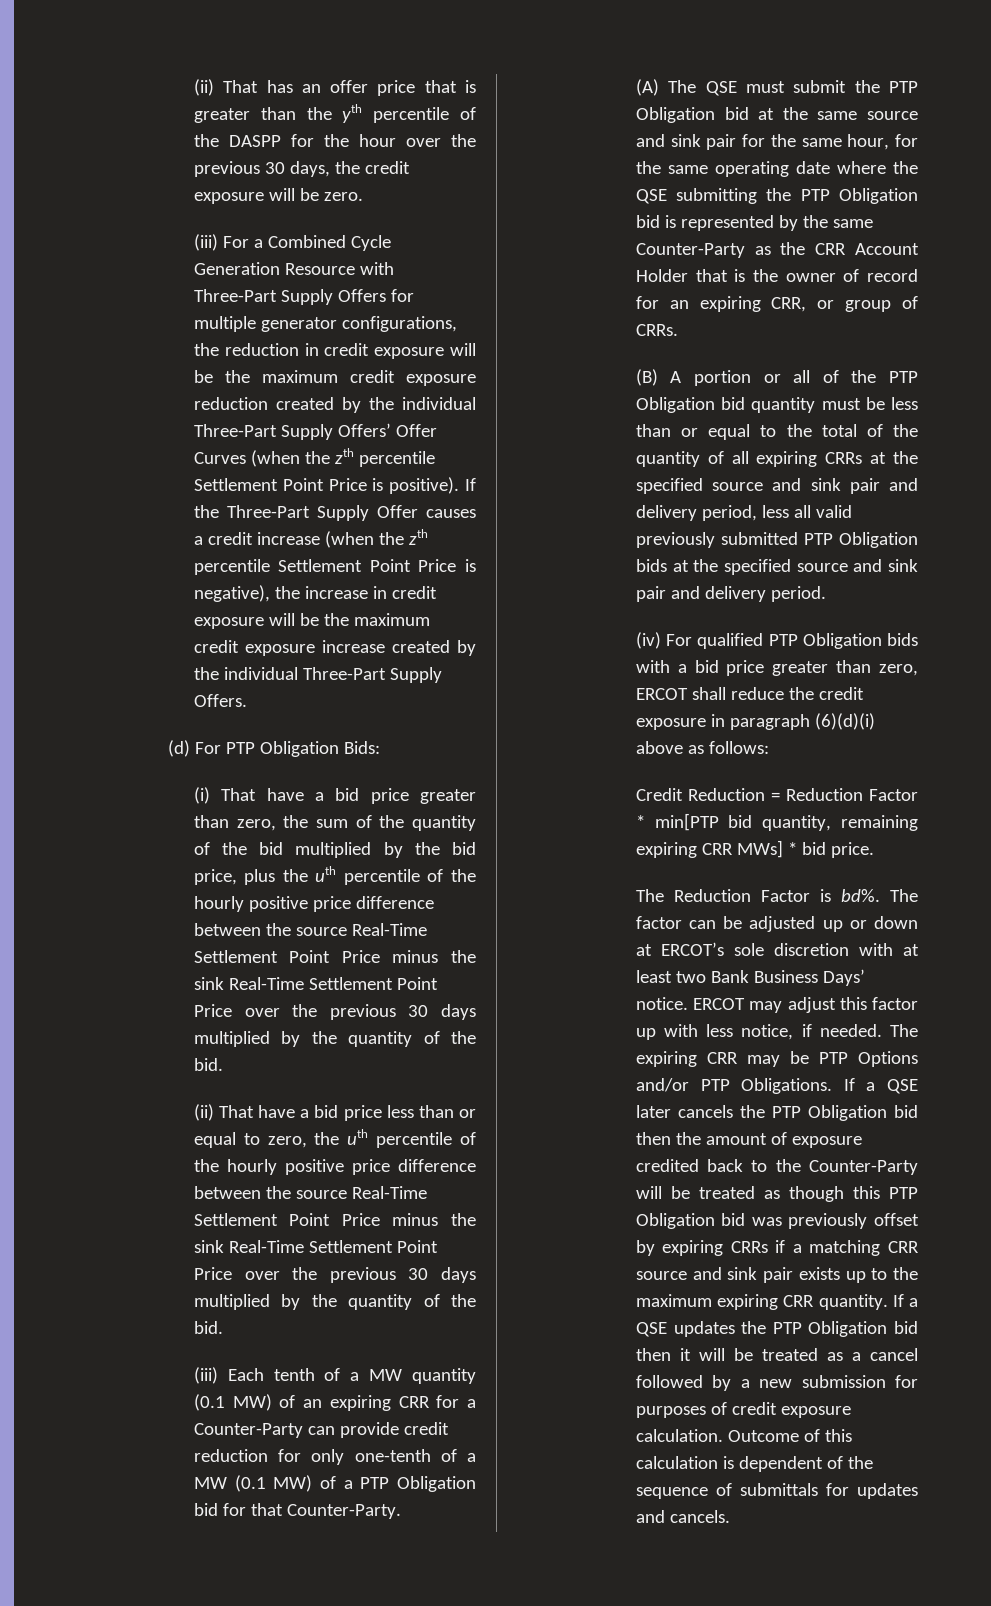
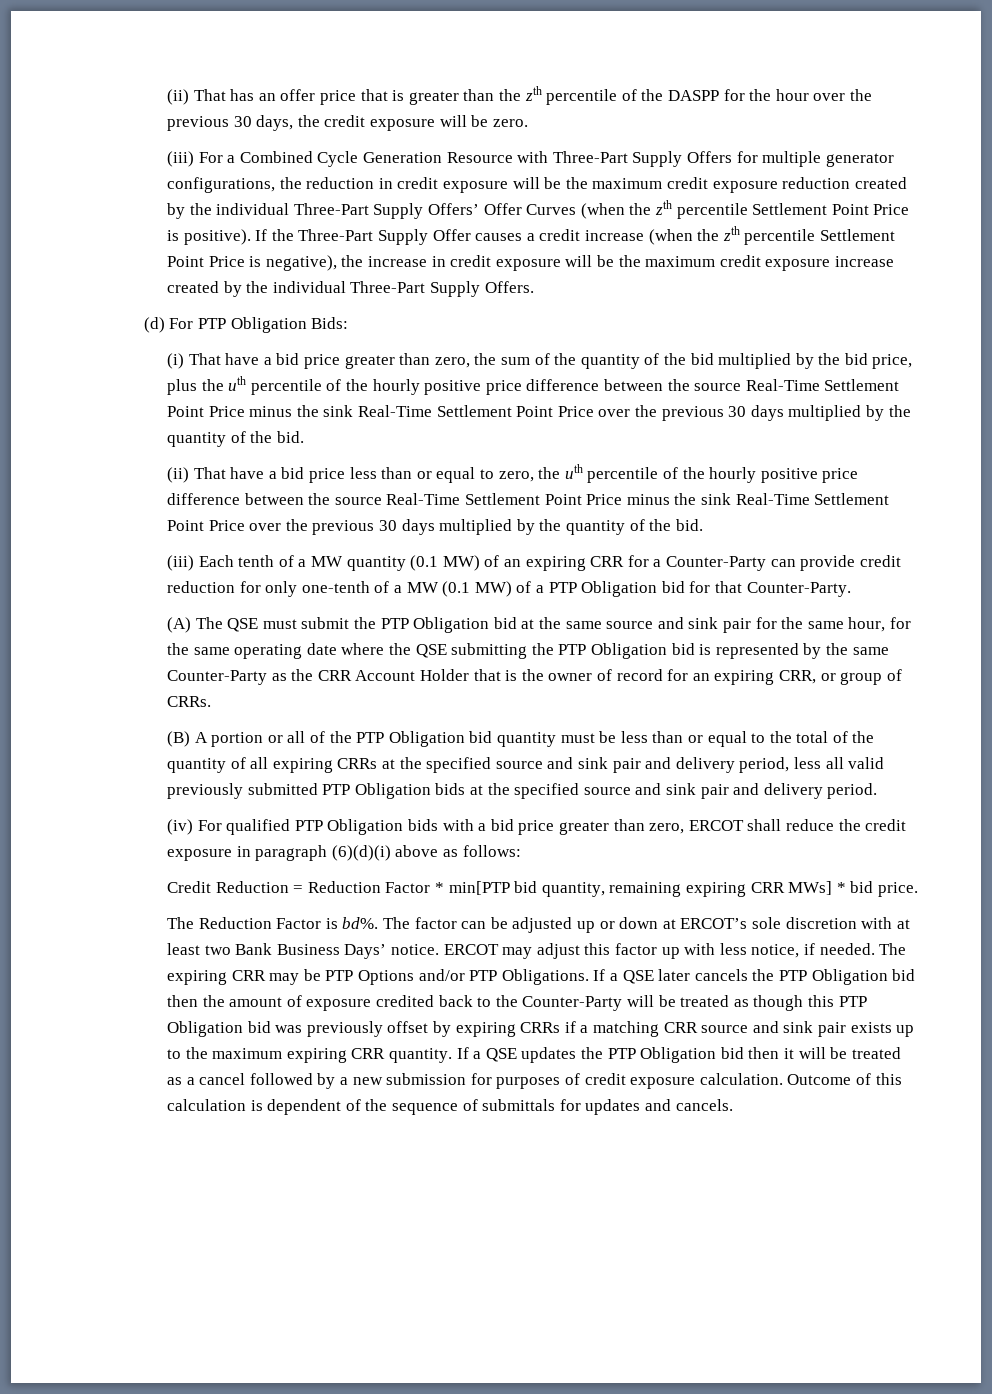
[342,104,363,123] yth -> [524,86,542,101] zth

